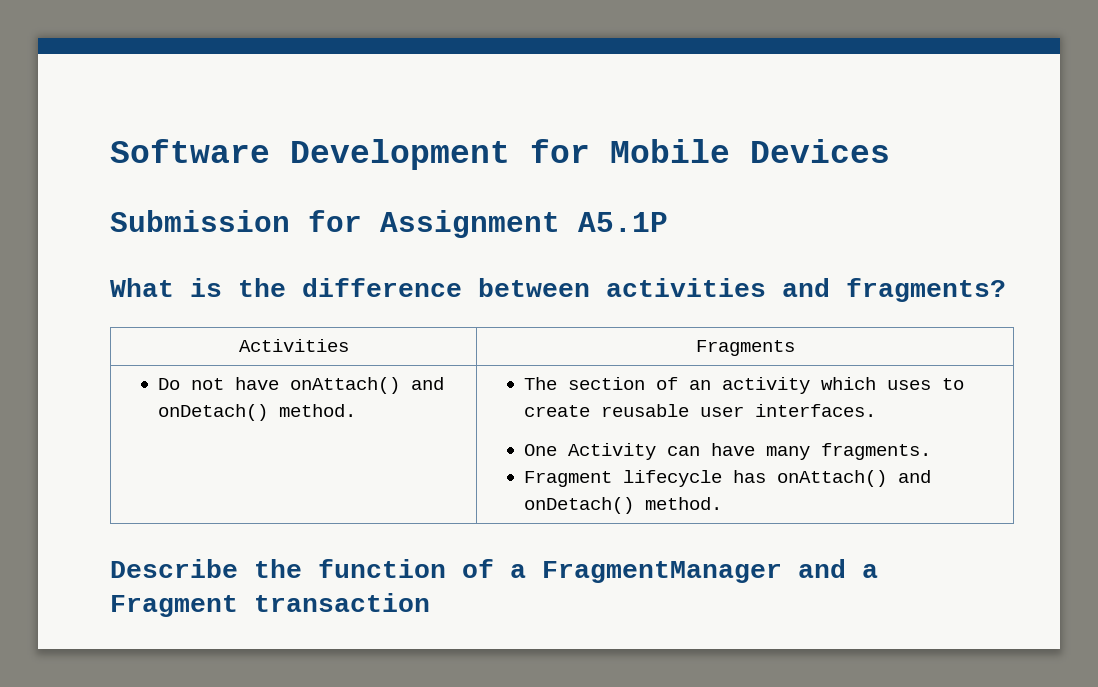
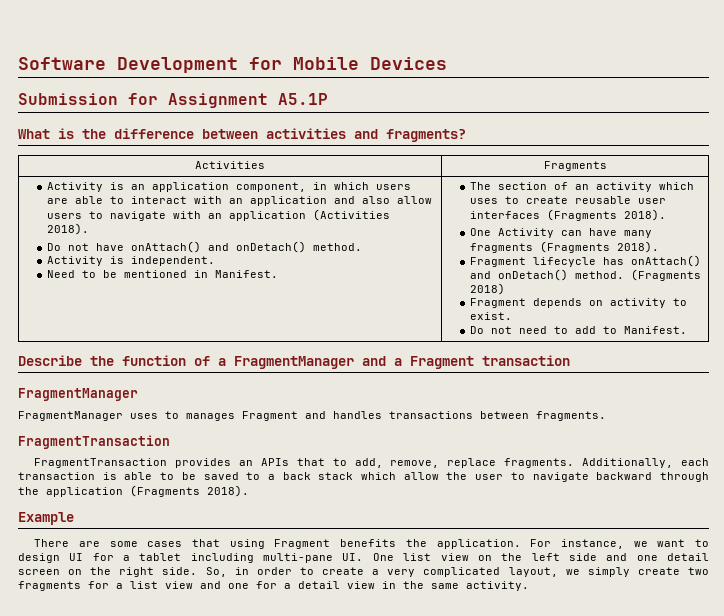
(795, 348) none -> [46,182,411,192] [46,196,432,206] [46,209,390,221] [46,223,89,235] Activity is an application component, in which users are able to interact with an application and also allow users to navigate with an application (Activities 2018). //
(356, 410) none -> [46,256,215,266] [46,270,278,278] // Activity is independent. // Need to be mentioned in Manifest.
[754,404,876,417] interfaces. -> [469,209,666,221] interfaces (Fragments 2018).
[820,443,931,460] fragments. -> [469,241,659,253] fragments (Fragments 2018).
(722, 503) none -> [630,269,701,281] [469,283,505,295] [469,298,687,308] [469,312,512,320] [469,326,687,334] (Fragments 2018) // Fragment depends on activity to exist. // Do not need to add to Manifest.
(430, 602) none -> [18,388,138,401] [18,411,606,421] [18,435,170,449] [34,458,709,468] [18,472,709,482] [18,485,249,497] [18,512,74,525] [34,539,710,549] [18,553,710,563] [18,567,710,577] [18,581,529,591] // FragmentManager // FragmentManager uses to manages Fragment and handles transactions between fragments. // FragmentTransaction // FragmentTransaction provides an APIs that to add, remove, replace fragments. Additionally, each transaction is able to be saved to a back stack which allow the user to navigate backward through the application (Fragments 2018). // Example // There are some cases that using Fragment benefits the application. For instance, we want to design UI for a tablet including multi-pane UI. One list view on the left side and one detail screen on the right side. So, in order to create a very complicated layout, we simply create two fragments for a list view and one for a detail view in the same activity.

